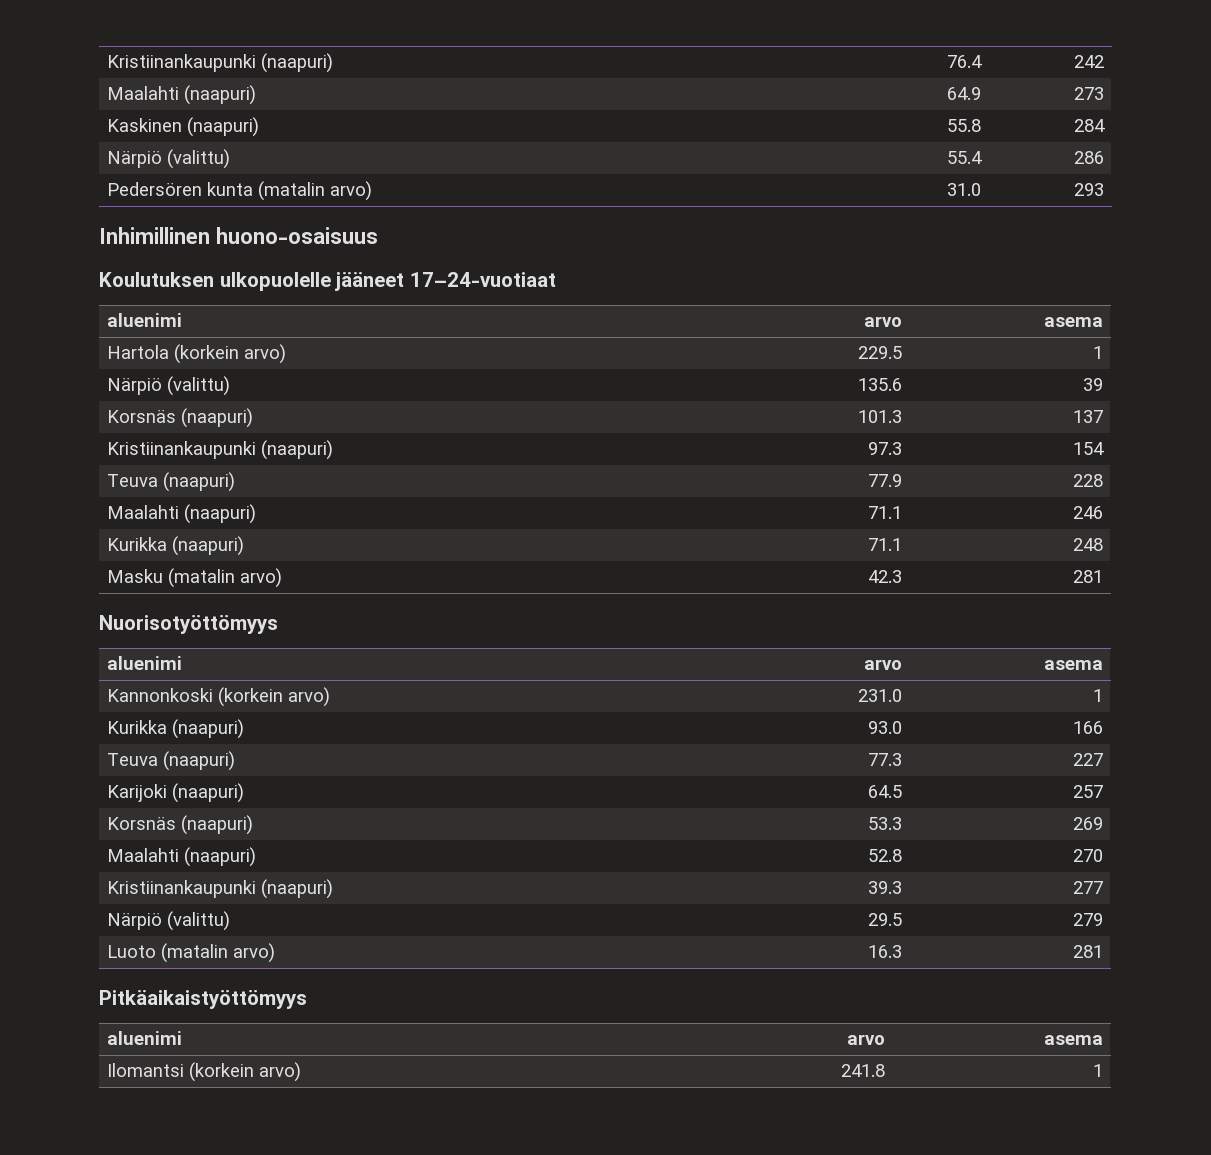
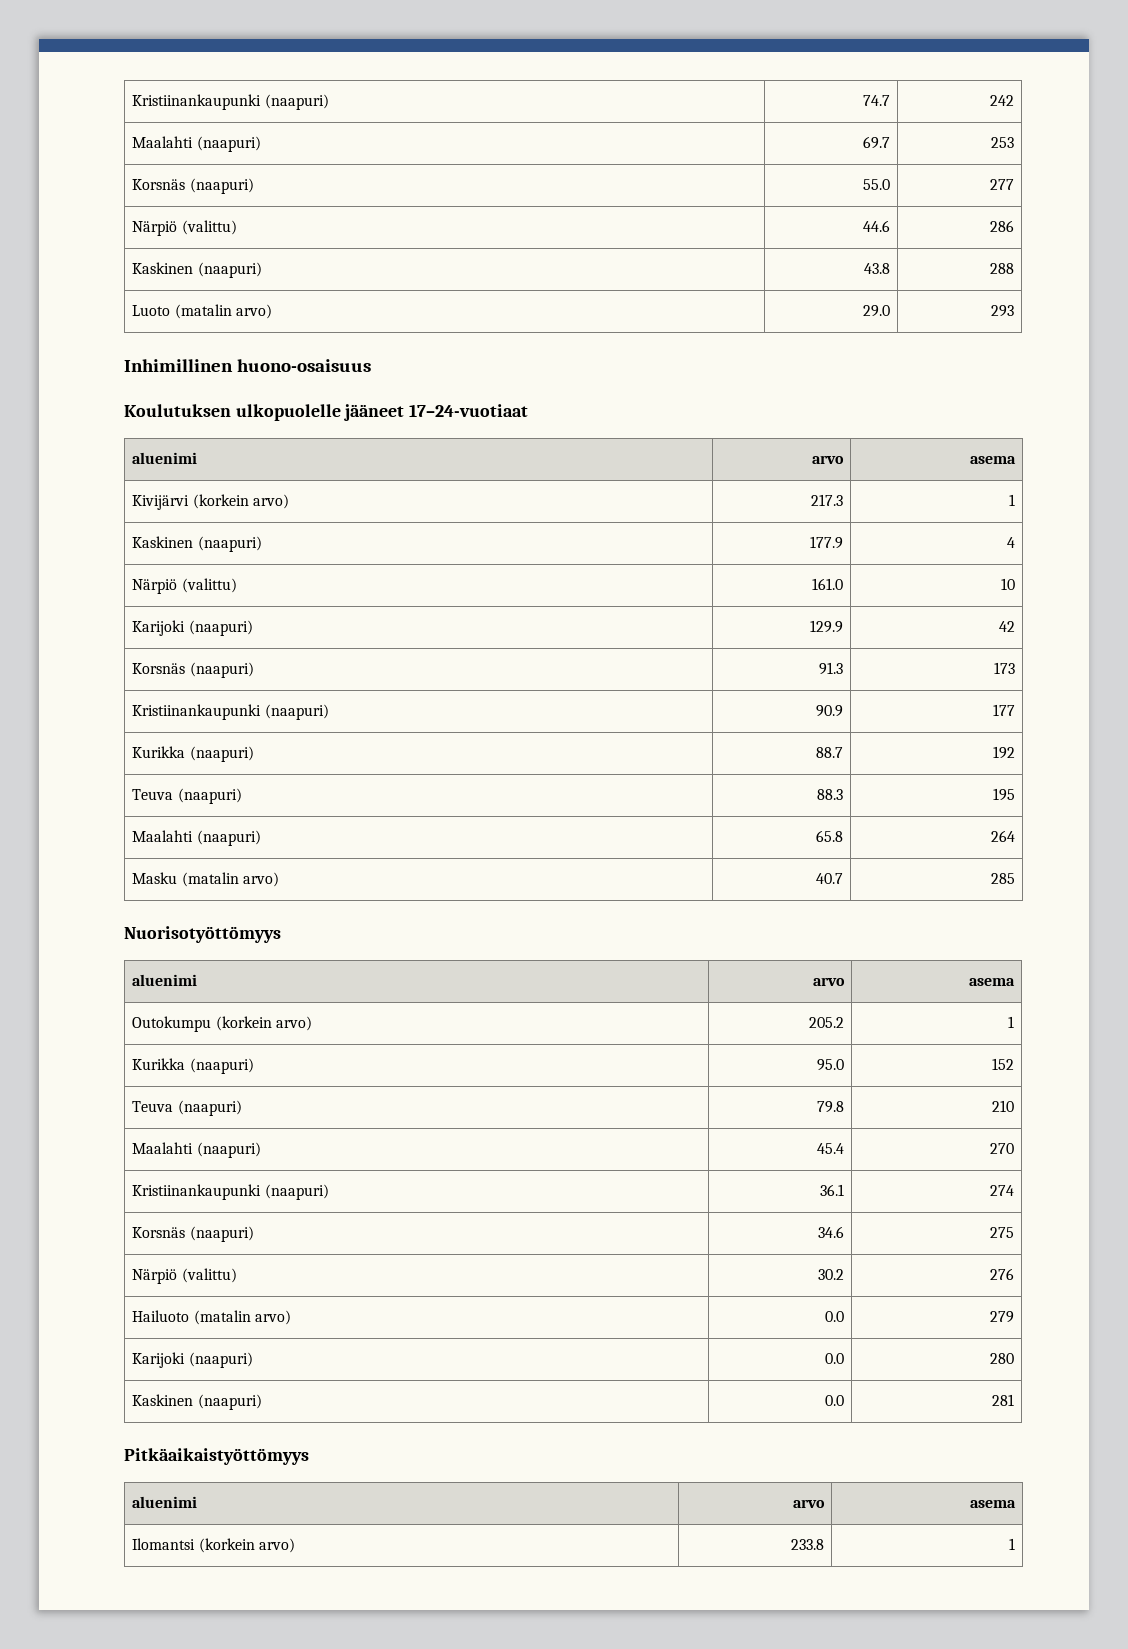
[106,53,333,73] [947,55,983,68] Kristiinankaupunki (naapuri) | 76.4 -> [132,94,329,110] [862,95,890,106] Kristiinankaupunki (naapuri) | 74.7
[947,87,982,100] [1074,87,1105,100] [106,117,259,137] [947,119,982,132] [1074,119,1106,132] [106,149,230,169] [947,151,983,164] [1074,151,1105,164] [106,181,372,201] [947,183,982,196] 64.9 | 273 // Kaskinen (naapuri) | 55.8 | 284 // Närpiö (valittu) | 55.4 | 286 // Pedersören kunta (matalin arvo) | 31.0 -> [862,136,890,149] [990,137,1014,148] [132,178,254,194] [862,179,890,190] [989,179,1014,190] [132,220,237,236] [862,220,890,232] [989,220,1014,232] [132,262,262,278] [863,263,890,274] [989,263,1014,274] [132,304,273,319] [862,305,890,317] 69.7 | 253 // Korsnäs (naapuri) | 55.0 | 277 // Närpiö (valittu) | 44.6 | 286 // Kaskinen (naapuri) | 43.8 | 288 // Luoto (matalin arvo) | 29.0
[106,344,286,364] [858,346,903,359] [1093,346,1104,359] [106,376,230,396] [858,378,903,391] [1083,378,1104,391] [106,408,253,428] [858,410,903,423] [1073,410,1104,423] [106,440,333,460] [868,442,903,455] [1073,442,1105,455] [106,472,235,492] [868,474,903,487] [1073,474,1104,487] [106,504,256,524] [868,506,903,519] [1073,506,1104,519] [106,536,244,556] [868,538,903,551] [1073,538,1104,551] Hartola (korkein arvo) | 229.5 | 1 // Närpiö (valittu) | 135.6 | 39 // Korsnäs (naapuri) | 101.3 | 137 // Kristiinankaupunki (naapuri) | 97.3 | 154 // Teuva (naapuri) | 77.9 | 228 // Maalahti (naapuri) | 71.1 | 246 // Kurikka (naapuri) | 71.1 | 248 -> [132,494,290,510] [810,494,843,506] [1008,494,1015,506] [132,536,262,552] [809,536,843,549] [1006,537,1015,548] [132,578,237,594] [811,578,843,590] [1000,578,1015,590] [132,620,253,636] [809,620,843,633] [998,621,1015,632] [132,662,254,678] [818,662,843,675] [993,662,1015,674] [132,704,329,720] [815,705,843,717] [992,704,1015,716] [132,746,254,762] [815,747,843,758] [992,746,1015,759] [132,788,242,804] [816,789,843,800] [992,788,1015,801] [132,830,261,846] [815,830,843,842] [990,830,1015,842] Kivijärvi (korkein arvo) | 217.3 | 1 // Kaskinen (naapuri) | 177.9 | 4 // Närpiö (valittu) | 161.0 | 10 // Karijoki (naapuri) | 129.9 | 42 // Korsnäs (naapuri) | 91.3 | 173 // Kristiinankaupunki (naapuri) | 90.9 | 177 // Kurikka (naapuri) | 88.7 | 192 // Teuva (naapuri) | 88.3 | 195 // Maalahti (naapuri) | 65.8 | 264
[868,570,903,583] [1073,570,1104,583] 42.3 | 281 -> [815,873,843,884] [990,873,1015,884] 40.7 | 285
[106,687,330,707] [858,689,903,702] Kannonkoski (korkein arvo) | 231.0 -> [132,1016,313,1032] [808,1017,844,1028] Outokumpu (korkein arvo) | 205.2
[868,721,903,734] [1073,721,1104,734] [106,751,235,771] [868,753,903,766] [1073,753,1104,766] [106,783,244,803] [868,785,903,798] [1073,785,1104,798] [106,815,253,835] [868,817,903,830] [1073,817,1104,830] [106,847,256,867] [868,849,903,862] 93.0 | 166 // Teuva (naapuri) | 77.3 | 227 // Karijoki (naapuri) | 64.5 | 257 // Korsnäs (naapuri) | 53.3 | 269 // Maalahti (naapuri) | 52.8 -> [816,1059,844,1071] [991,1058,1014,1070] [132,1100,242,1116] [816,1101,844,1113] [991,1100,1014,1112] [132,1142,261,1158] [816,1143,844,1154] 95.0 | 152 // Teuva (naapuri) | 79.8 | 210 // Maalahti (naapuri) | 45.4
[868,881,903,894] [1073,881,1104,894] [106,911,230,931] [868,913,903,926] [1073,913,1104,926] [106,943,275,963] [868,945,903,958] 39.3 | 277 // Närpiö (valittu) | 29.5 | 279 // Luoto (matalin arvo) | 16.3 -> [819,1184,844,1196] [989,1185,1014,1196] [132,1226,254,1242] [817,1226,844,1238] [989,1227,1014,1238] [132,1268,237,1284] [817,1269,844,1280] [989,1268,1014,1280] [132,1310,292,1325] [824,1311,844,1322] [989,1311,1014,1323] [132,1352,253,1368] [824,1353,844,1364] [989,1353,1014,1364] [132,1394,262,1410] [824,1395,844,1406] 36.1 | 274 // Korsnäs (naapuri) | 34.6 | 275 // Närpiö (valittu) | 30.2 | 276 // Hailuoto (matalin arvo) | 0.0 | 279 // Karijoki (naapuri) | 0.0 | 280 // Kaskinen (naapuri) | 0.0
[841,1064,886,1077] 241.8 -> [790,1539,824,1550] 233.8

